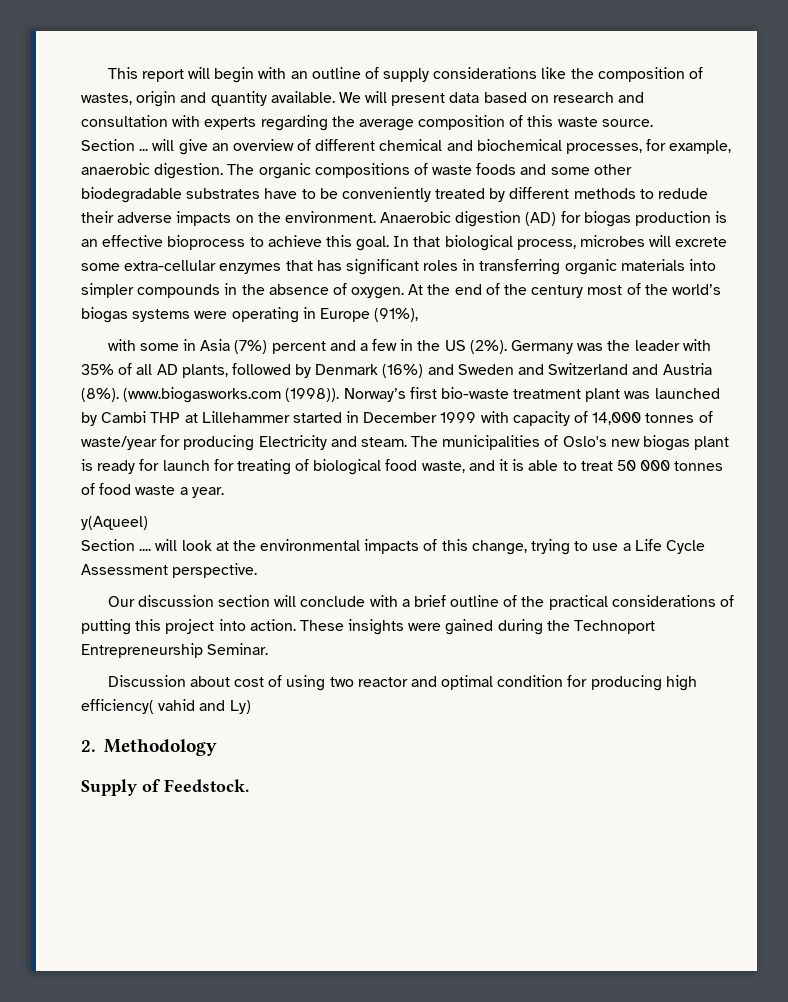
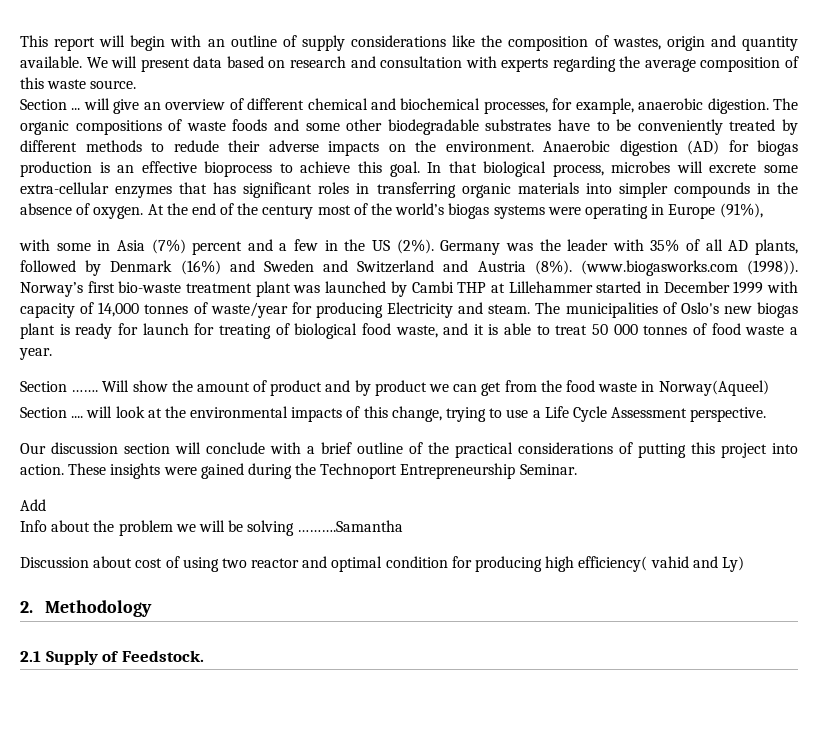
[81,516,148,530] y(Aqueel) -> [20,380,769,396] Section ……. Will show the amount of product and by product we can get from the food waste in Norway(Aqueel)
(269, 649) none -> [20,499,46,511] [20,520,404,536] // Add // Info about the problem we will be solving ……….Samantha
(217, 747) none -> [20,651,41,662] 2.1

